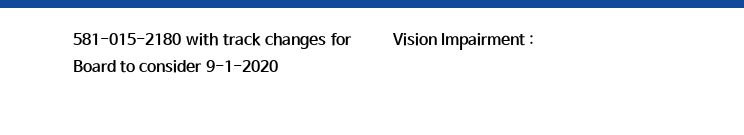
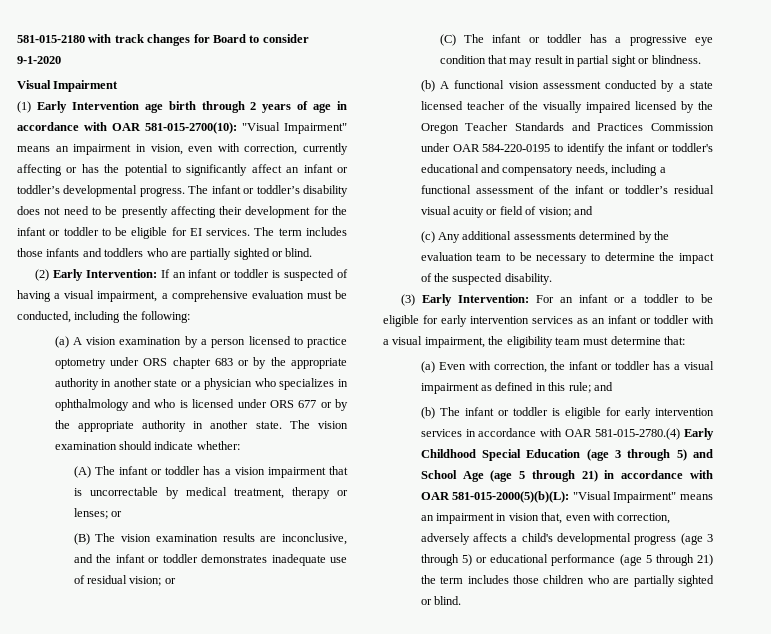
[392,33,437,46] Vision -> [17,80,51,89] Visual
[529,35,535,45] : -> [17,101,347,113] [17,122,347,134] [17,143,348,155] [17,164,348,176] [17,185,348,197] [17,206,348,218] [17,227,347,239] [17,248,313,260] [34,269,348,281] [17,290,347,302] [17,311,191,323] [54,336,347,348] [54,357,348,369] [54,378,348,390] [54,399,349,411] [54,420,348,432] [54,441,240,450] [73,466,348,478] [73,487,348,499] [73,508,122,519] [73,533,347,545] [73,554,347,566] [73,575,176,586] [439,34,713,46] [439,55,701,67] [420,80,713,92] [420,101,714,113] [420,122,714,134] [420,143,714,155] [420,164,666,176] [420,185,714,194] [420,206,593,218] [420,231,669,243] [420,252,715,264] [420,273,552,285] [400,294,713,306] [383,315,714,327] [383,336,685,348] [420,361,714,373] [420,382,613,394] [420,407,714,419] [420,428,714,440] [420,449,713,461] [420,470,713,482] [420,491,713,503] [420,512,671,524] [420,533,713,545] [420,554,713,566] [420,575,714,587] [420,596,462,605] // (1) Early Intervention age birth through 2 years of age in accordance with OAR 581-015-2700(10): "Visual Impairment" means an impairment in vision, even with correction, currently affecting or has the potential to significantly affect an infant or toddler’s developmental progress. The infant or toddler’s disability does not need to be presently affecting their development for the infant or toddler to be eligible for EI services. The term includes those infants and toddlers who are partially sighted or blind. // (2) Early Intervention: If an infant or toddler is suspected of having a visual impairment, a comprehensive evaluation must be conducted, including the following: // (a) A vision examination by a person licensed to practice optometry under ORS chapter 683 or by the appropriate authority in another state or a physician who specializes in ophthalmology and who is licensed under ORS 677 or by the appropriate authority in another state. The vision examination should indicate whether: // (A) The infant or toddler has a vision impairment that is uncorrectable by medical treatment, therapy or lenses; or // (B) The vision examination results are inconclusive, and the infant or toddler demonstrates inadequate use of residual vision; or // (C) The infant or toddler has a progressive eye condition that may result in partial sight or blindness. // (b) A functional vision assessment conducted by a state licensed teacher of the visually impaired licensed by the Oregon Teacher Standards and Practices Commission under OAR 584-220-0195 to identify the infant or toddler's educational and compensatory needs, including a functional assessment of the infant or toddler’s residual visual acuity or field of vision; and // (c) Any additional assessments determined by the evaluation team to be necessary to determine the impact of the suspected disability. // (3) Early Intervention: For an infant or a toddler to be eligible for early intervention services as an infant or toddler with a visual impairment, the eligibility team must determine that: // (a) Even with correction, the infant or toddler has a visual impairment as defined in this rule; and // (b) The infant or toddler is eligible for early intervention services in accordance with OAR 581-015-2780.(4) Early Childhood Special Education (age 3 through 5) and School Age (age 5 through 21) in accordance with OAR 581-015-2000(5)(b)(L): "Visual Impairment" means an impairment in vision that, even with correction, adversely affects a child's developmental progress (age 3 through 5) or educational performance (age 5 through 21) the term includes those children who are partially sighted or blind.

